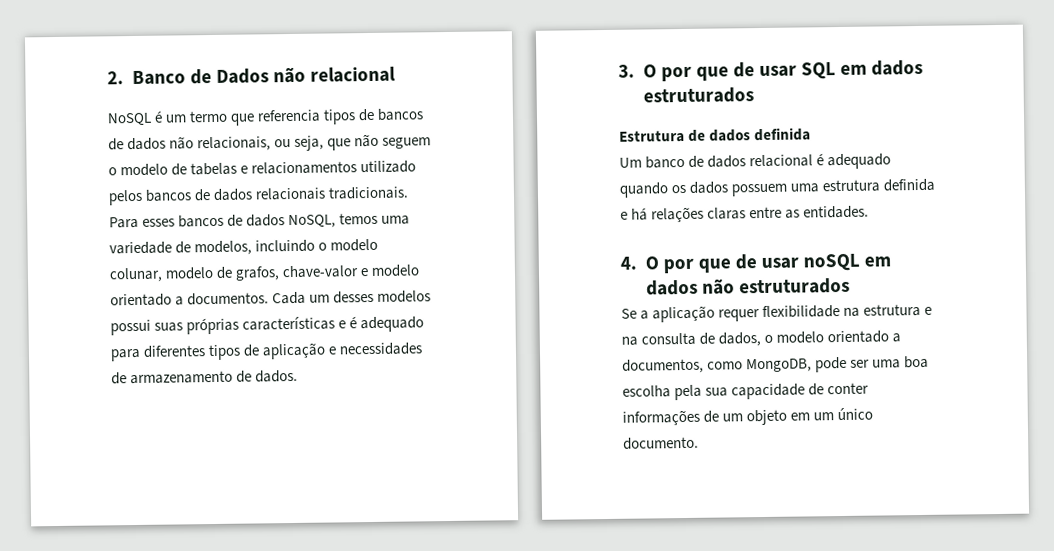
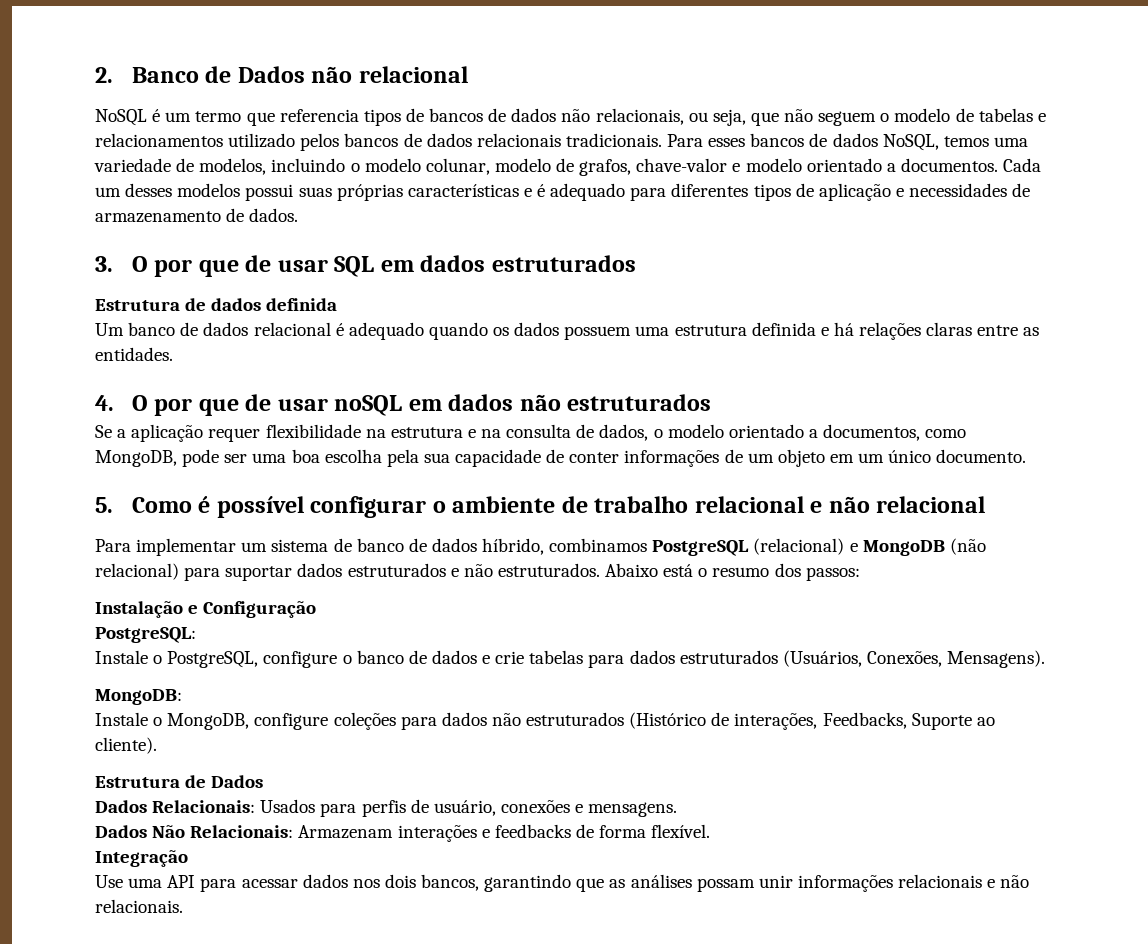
(699, 443) none -> [95,496,986,518] [95,538,986,556] [95,563,860,581] [95,601,317,618] [95,627,196,643] [95,650,1046,668] [95,689,182,705] [95,712,995,730] [95,737,157,754] [95,775,264,788] [95,799,678,817] [95,824,711,842] [95,850,188,867] [95,874,1030,892] [95,899,183,913] // 5. Como é possível configurar o ambiente de trabalho relacional e não relacional // Para implementar um sistema de banco de dados híbrido, combinamos PostgreSQL (relacional) e MongoDB (não relacional) para suportar dados estruturados e não estruturados. Abaixo está o resumo dos passos: // Instalação e Configuração // PostgreSQL: // Instale o PostgreSQL, configure o banco de dados e crie tabelas para dados estruturados (Usuários, Conexões, Mensagens). // MongoDB: // Instale o MongoDB, configure coleções para dados não estruturados (Histórico de interações, Feedbacks, Suporte ao cliente). // Estrutura de Dados // Dados Relacionais: Usados para perfis de usuário, conexões e mensagens. // Dados Não Relacionais: Armazenam interações e feedbacks de forma flexível. // Integração // Use uma API para acessar dados nos dois bancos, garantindo que as análises possam unir informações relacionais e não relacionais.

